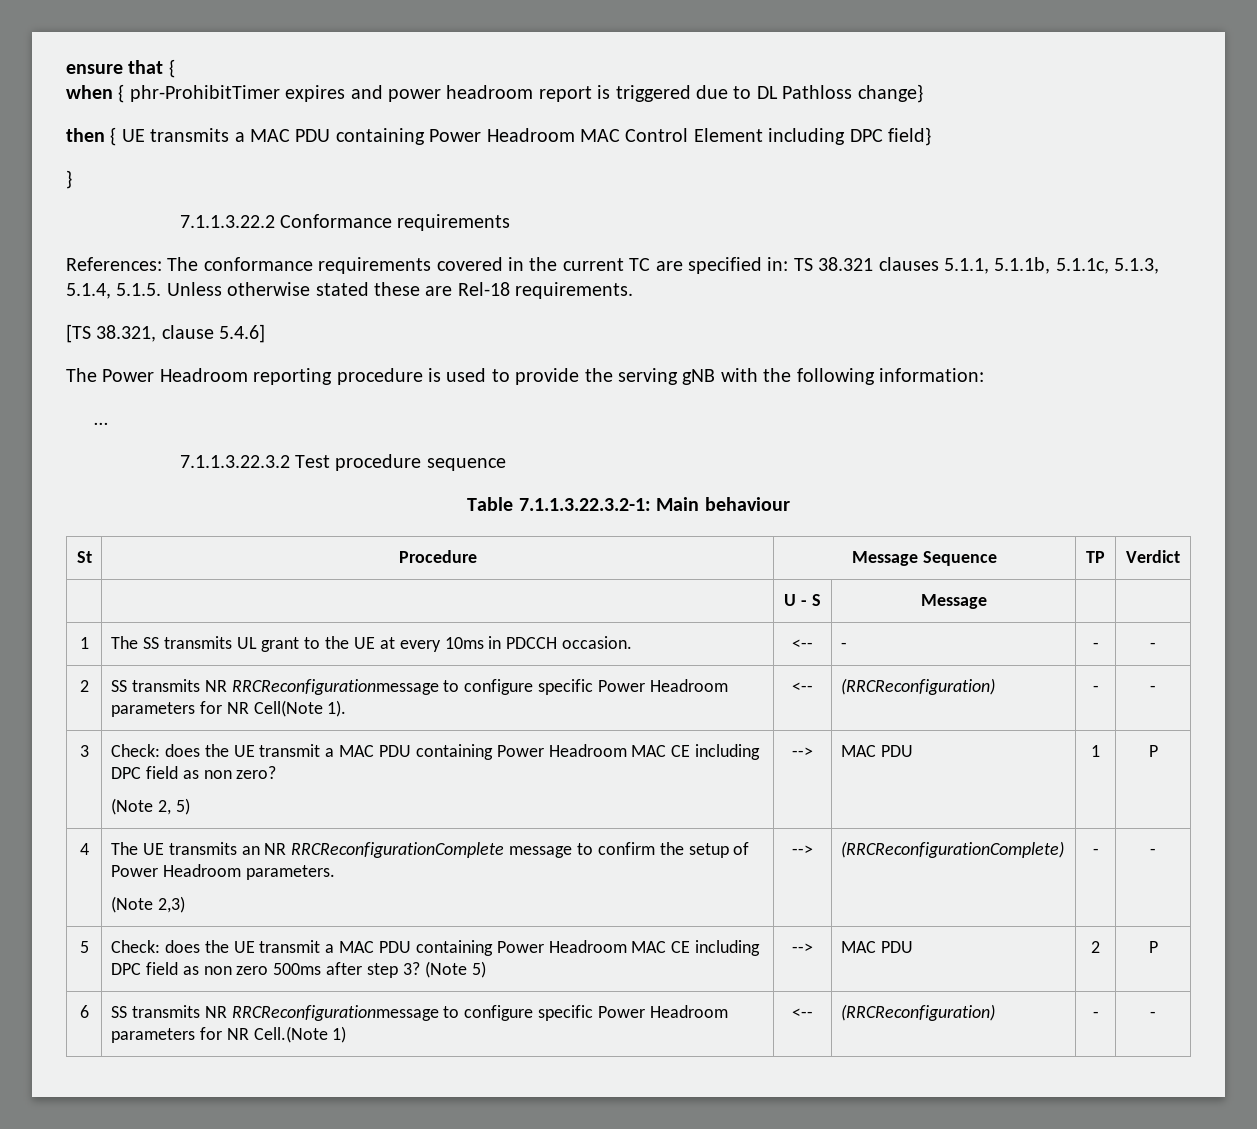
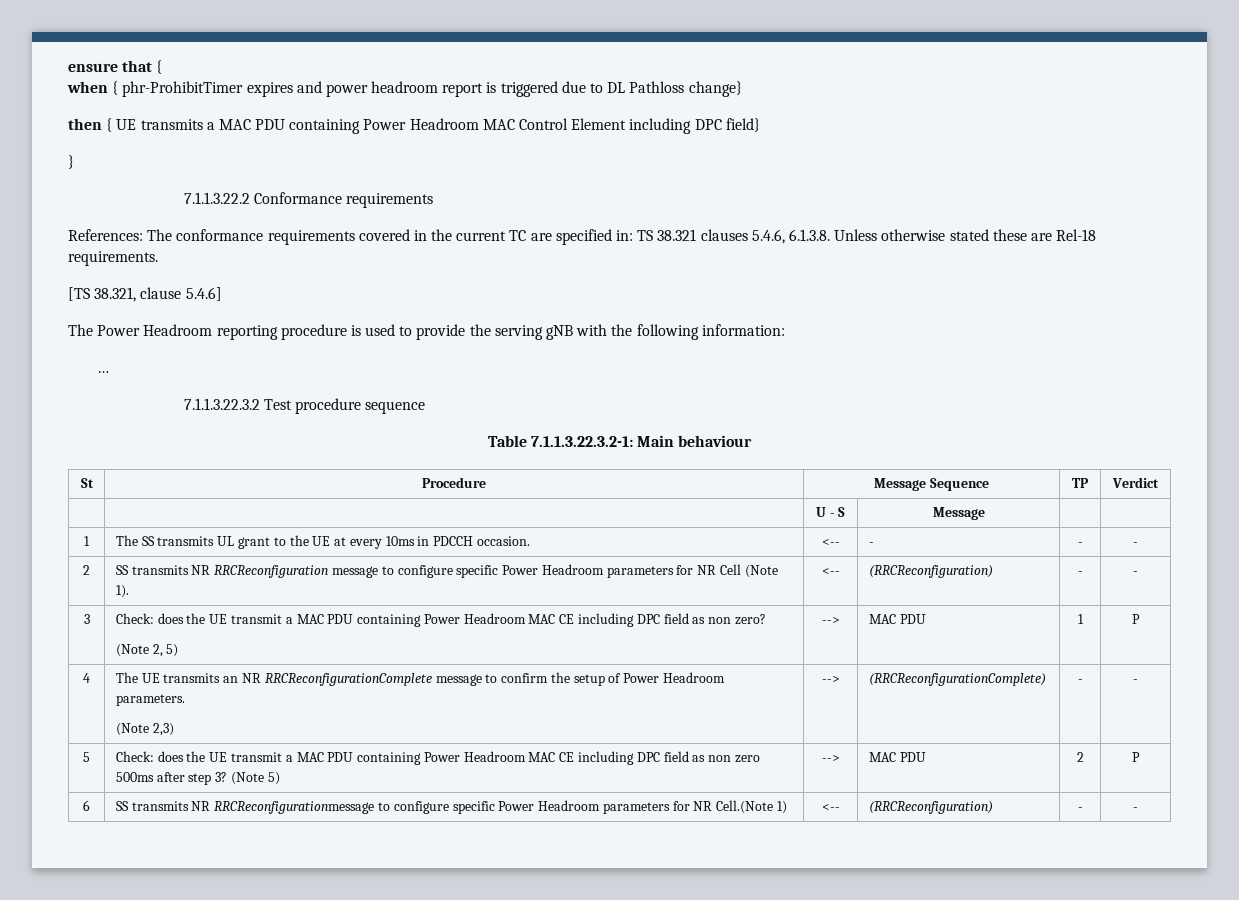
[943,257,1160,274] [66,283,162,299] 5.1.1, 5.1.1b, 5.1.1c, 5.1.3, 5.1.4, 5.1.5. -> [751,229,830,244] 5.4.6, 6.1.3.8.
[231,679,728,695] [110,700,323,717] RRCReconfigurationmessage to configure specific Power Headroom parameters for NR Cell(Note -> [214,564,778,578] RRCReconfiguration message to configure specific Power Headroom parameters for NR Cell (Note

